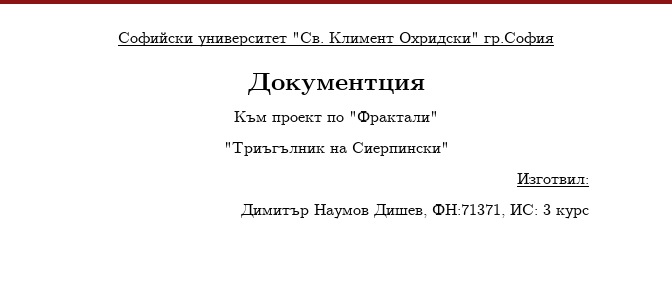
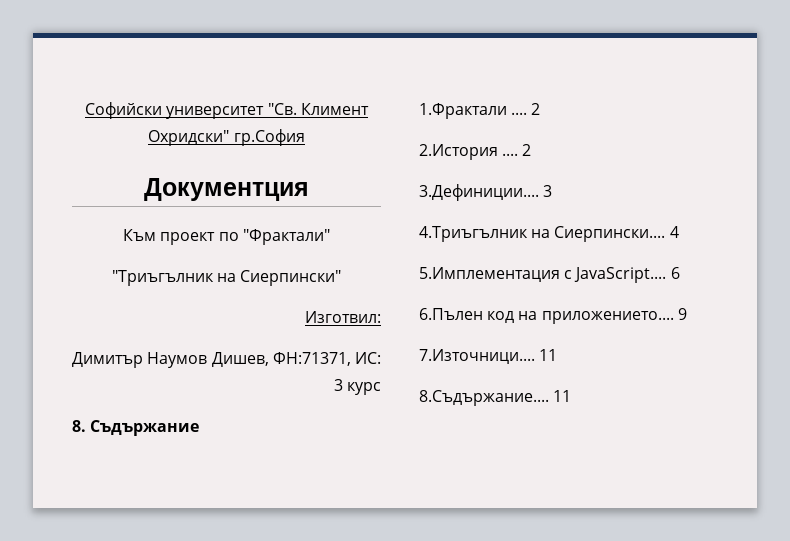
(589, 213) none -> [72,420,200,436] [419,103,541,119] [419,144,532,160] [419,184,553,201] [419,226,679,242] [419,267,680,283] [419,308,687,324] [419,349,558,364] [419,390,572,406] // 8. Съдържание // 1.Фрактали .... 2 // 2.История .... 2 // 3.Дефиниции.... 3 // 4.Триъгълник на Сиерпински.... 4 // 5.Имплементация с JavaScript.... 6 // 6.Пълен код на приложението.... 9 // 7.Източници.... 11 // 8.Съдържание.... 11

